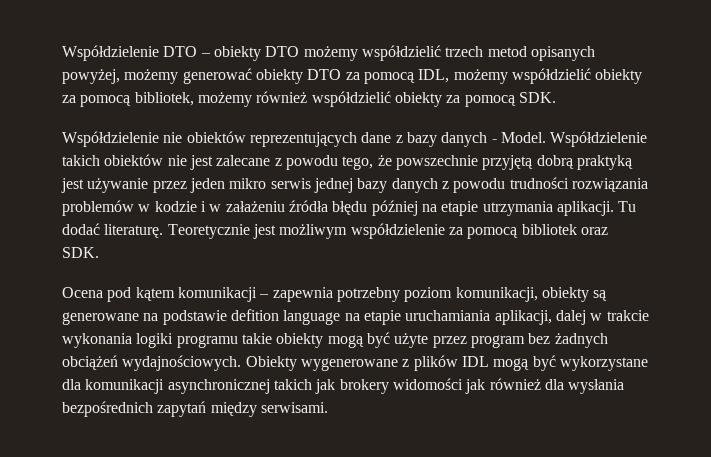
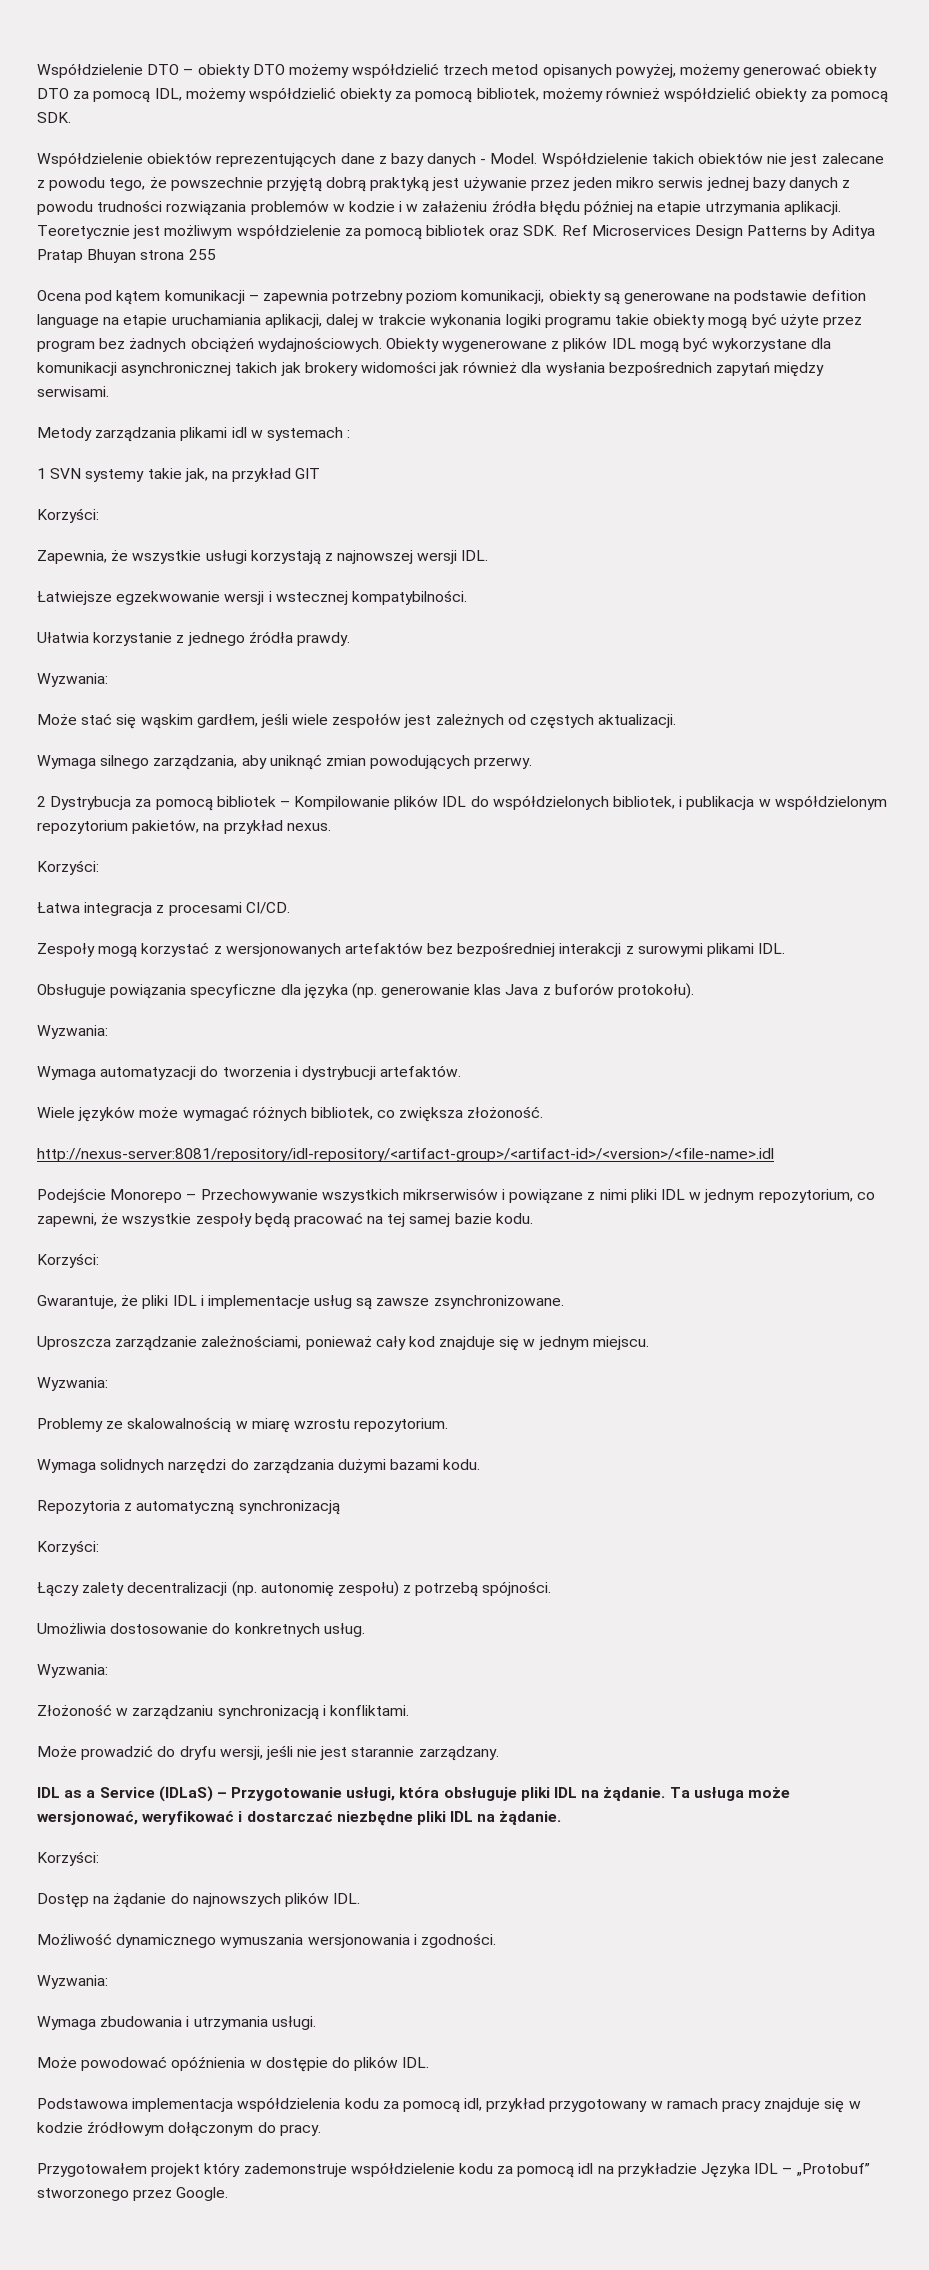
[163,132,183,143] nie -> (143, 159) none
[618,201,637,212] [62,223,164,238] Tu dodać literaturę. -> (841, 208) none
(99, 252) none -> [561,225,875,239] [37,249,216,263] Ref Microservices Design Patterns by Aditya Pratap Bhuyan strona 255
(328, 407) none -> [37,427,351,442] [37,468,321,482] [37,508,99,523] [37,550,489,565] [37,590,467,605] [37,631,350,646] [37,673,108,687] [37,713,677,729] [37,754,533,770] [37,795,887,811] [37,819,331,834] [37,860,99,875] [37,902,290,916] [37,942,786,958] [37,983,695,999] [37,1025,108,1039] [37,1065,462,1080] [37,1106,544,1122] [37,1148,774,1162] [37,1188,875,1204] [37,1212,533,1228] [37,1253,99,1268] [37,1295,564,1310] [37,1335,649,1351] [37,1377,108,1391] [37,1417,449,1433] [37,1459,481,1474] [37,1500,340,1515] [37,1540,99,1555] [37,1581,552,1597] [37,1623,365,1637] [37,1664,108,1678] [37,1704,409,1720] [37,1745,499,1761] [37,1786,790,1802] [37,1811,562,1826] [37,1851,99,1866] [37,1892,361,1908] [37,1933,496,1948] [37,1975,108,1989] [37,2016,316,2030] [37,2056,430,2072] [37,2097,861,2113] [37,2121,321,2137] [37,2162,870,2178] [37,2187,229,2201] // Metody zarządzania plikami idl w systemach : // 1 SVN systemy takie jak, na przykład GIT // Korzyści: // Zapewnia, że wszystkie usługi korzystają z najnowszej wersji IDL. // Łatwiejsze egzekwowanie wersji i wstecznej kompatybilności. // Ułatwia korzystanie z jednego źródła prawdy. // Wyzwania: // Może stać się wąskim gardłem, jeśli wiele zespołów jest zależnych od częstych aktualizacji. // Wymaga silnego zarządzania, aby uniknąć zmian powodujących przerwy. // 2 Dystrybucja za pomocą bibliotek – Kompilowanie plików IDL do współdzielonych bibliotek, i publikacja w współdzielonym repozytorium pakietów, na przykład nexus. // Korzyści: // Łatwa integracja z procesami CI/CD. // Zespoły mogą korzystać z wersjonowanych artefaktów bez bezpośredniej interakcji z surowymi plikami IDL. // Obsługuje powiązania specyficzne dla języka (np. generowanie klas Java z buforów protokołu). // Wyzwania: // Wymaga automatyzacji do tworzenia i dystrybucji artefaktów. // Wiele języków może wymagać różnych bibliotek, co zwiększa złożoność. // http://nexus-server:8081/repository/idl-repository/<artifact-group>/<artifact-id>/<version>/<file-name>.idl // Podejście Monorepo – Przechowywanie wszystkich mikrserwisów i powiązane z nimi pliki IDL w jednym repozytorium, co zapewni, że wszystkie zespoły będą pracować na tej samej bazie kodu. // Korzyści: // Gwarantuje, że pliki IDL i implementacje usług są zawsze zsynchronizowane. // Uproszcza zarządzanie zależnościami, ponieważ cały kod znajduje się w jednym miejscu. // Wyzwania: // Problemy ze skalowalnością w miarę wzrostu repozytorium. // Wymaga solidnych narzędzi do zarządzania dużymi bazami kodu. // Repozytoria z automatyczną synchronizacją // Korzyści: // Łączy zalety decentralizacji (np. autonomię zespołu) z potrzebą spójności. // Umożliwia dostosowanie do konkretnych usług. // Wyzwania: // Złożoność w zarządzaniu synchronizacją i konfliktami. // Może prowadzić do dryfu wersji, jeśli nie jest starannie zarządzany. // IDL as a Service (IDLaS) – Przygotowanie usługi, która obsługuje pliki IDL na żądanie. Ta usługa może wersjonować, weryfikować i dostarczać niezbędne pliki IDL na żądanie. // Korzyści: // Dostęp na żądanie do najnowszych plików IDL. // Możliwość dynamicznego wymuszania wersjonowania i zgodności. // Wyzwania: // Wymaga zbudowania i utrzymania usługi. // Może powodować opóźnienia w dostępie do plików IDL. // Podstawowa implementacja współdzielenia kodu za pomocą idl, przykład przygotowany w ramach pracy znajduje się w kodzie źródłowym dołączonym do pracy. // Przygotowałem projekt który zademonstruje współdzielenie kodu za pomocą idl na przykładzie Języka IDL – „Protobuf” stworzonego przez Google.

